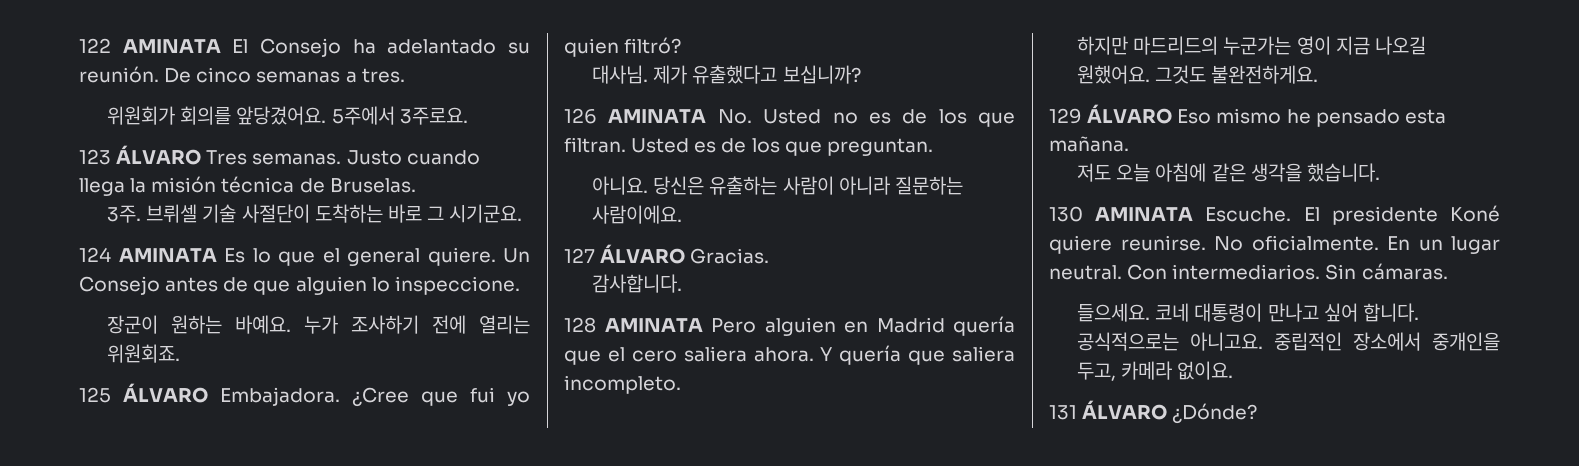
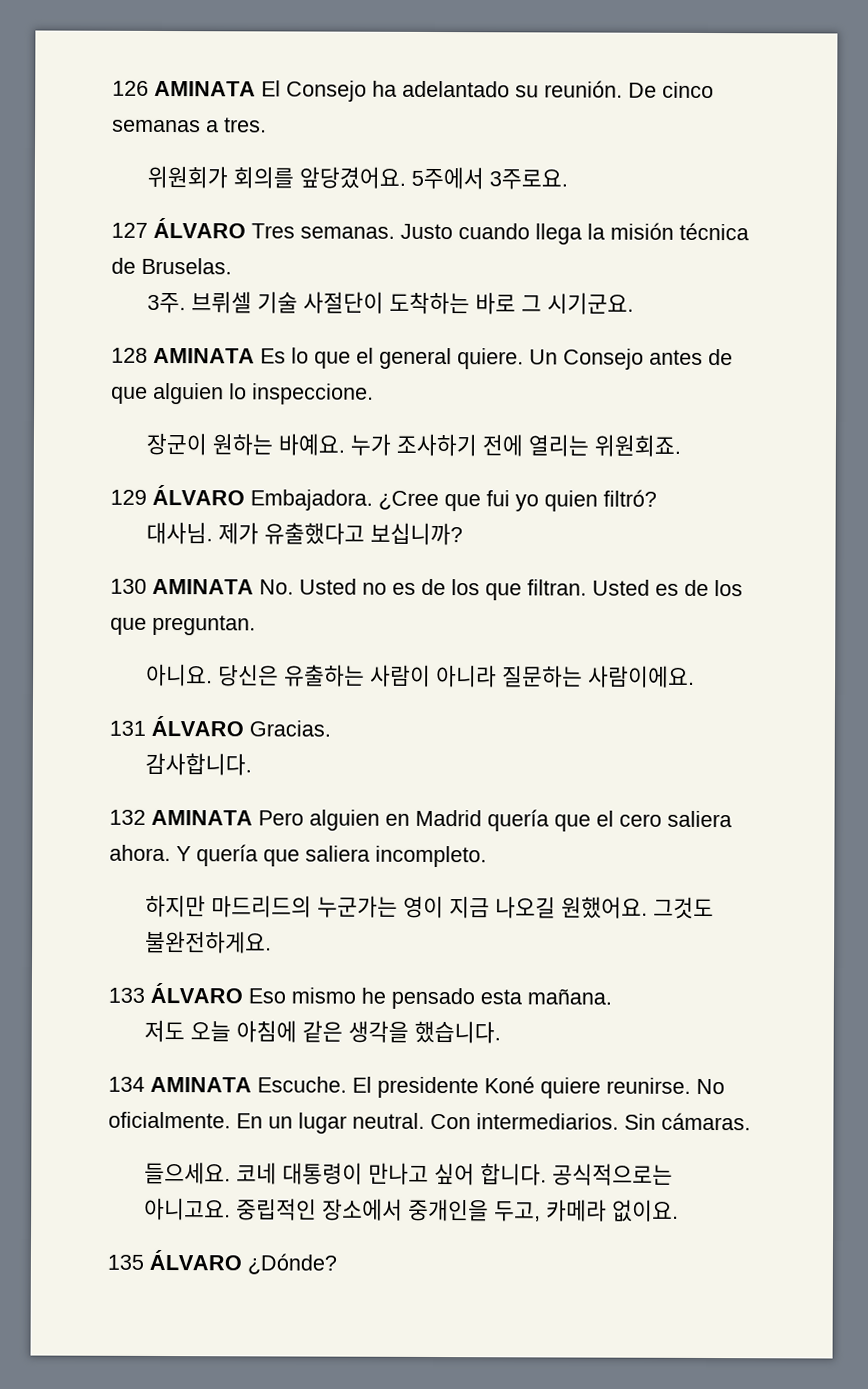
[79,38,111,53] 122 -> [112,80,149,96] 126
[79,149,111,165] 123 -> [111,222,148,238] 127
[79,247,111,262] 124 -> [111,347,148,363] 128
[79,387,111,403] 125 -> [110,489,147,505] 129
[564,108,597,124] 126 -> [110,578,147,594] 130
[564,248,595,263] 127 -> [109,720,146,736] 131
[564,317,596,333] 128 -> [109,809,146,825] 132
[1049,108,1082,124] 129 -> [108,987,145,1003] 133
[1049,206,1083,222] 130 -> [108,1076,145,1092] 134
[1049,405,1077,420] 131 -> [107,1254,144,1270] 135

